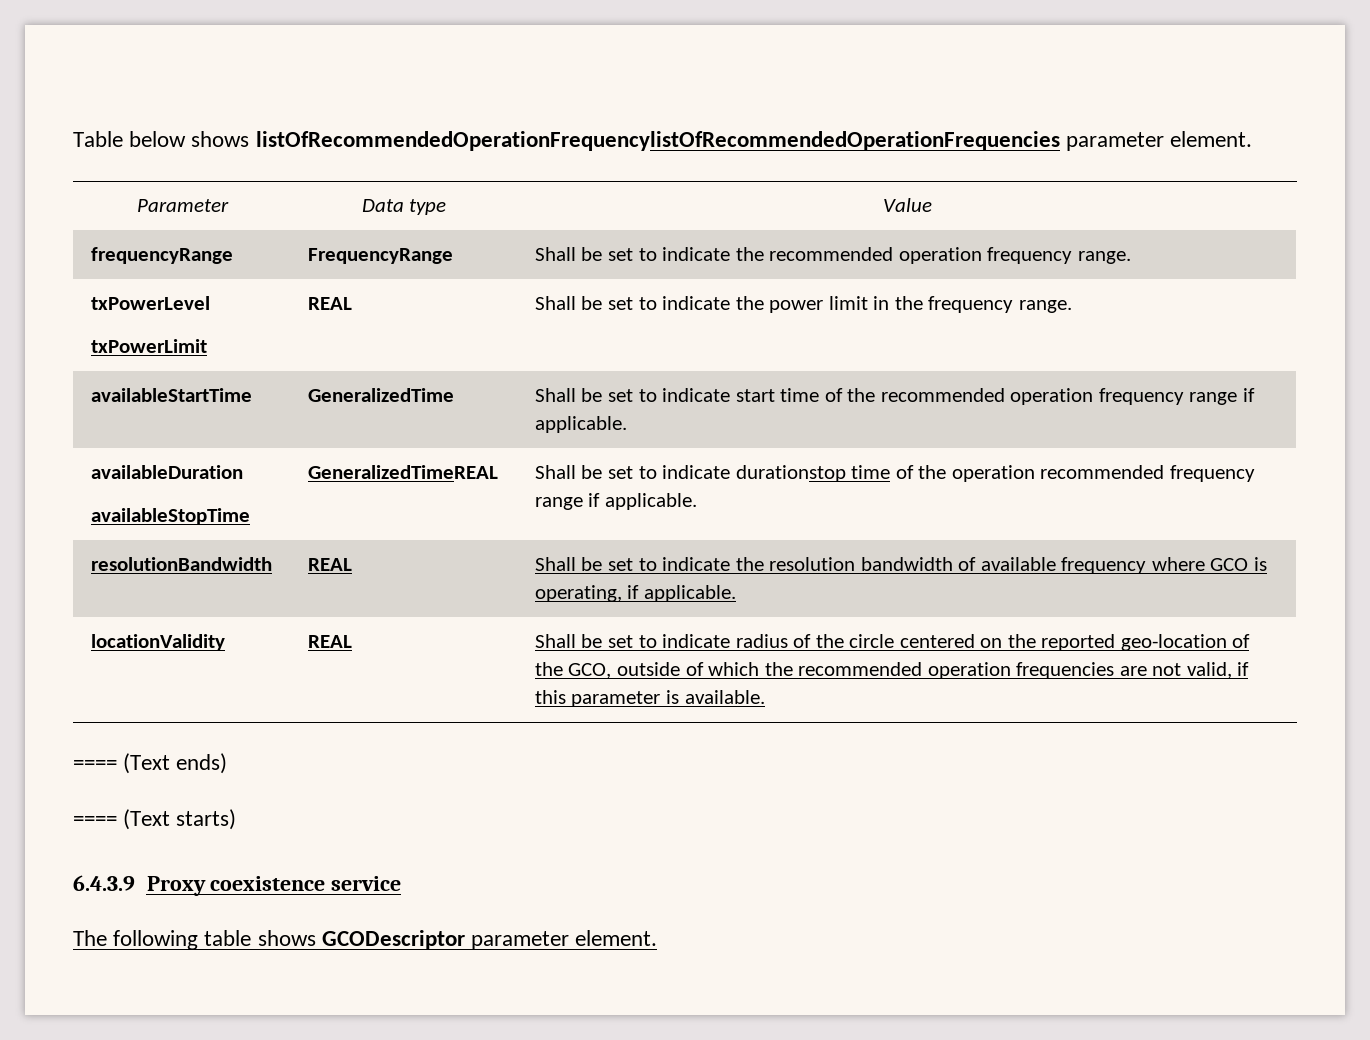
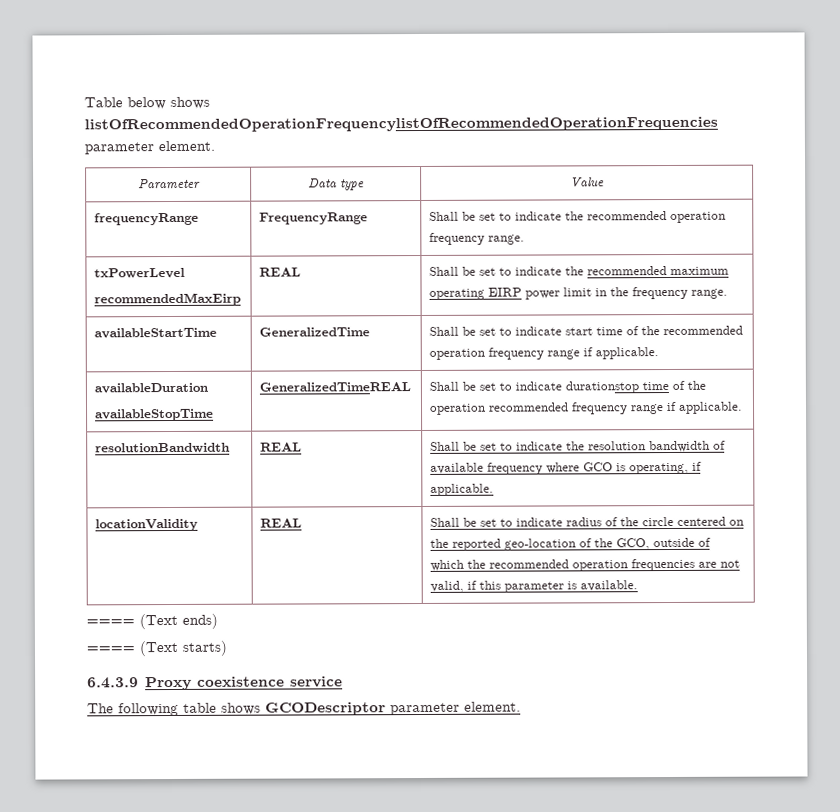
[90,339,207,353] [307,297,352,310] [534,296,764,310] txPowerLimit | REAL | Shall be set to indicate the -> [94,292,242,307] [259,267,302,277] [429,266,730,276] [429,287,523,300] recommendedMaxEirp | REAL | Shall be set to indicate the recommended maximum operating EIRP

